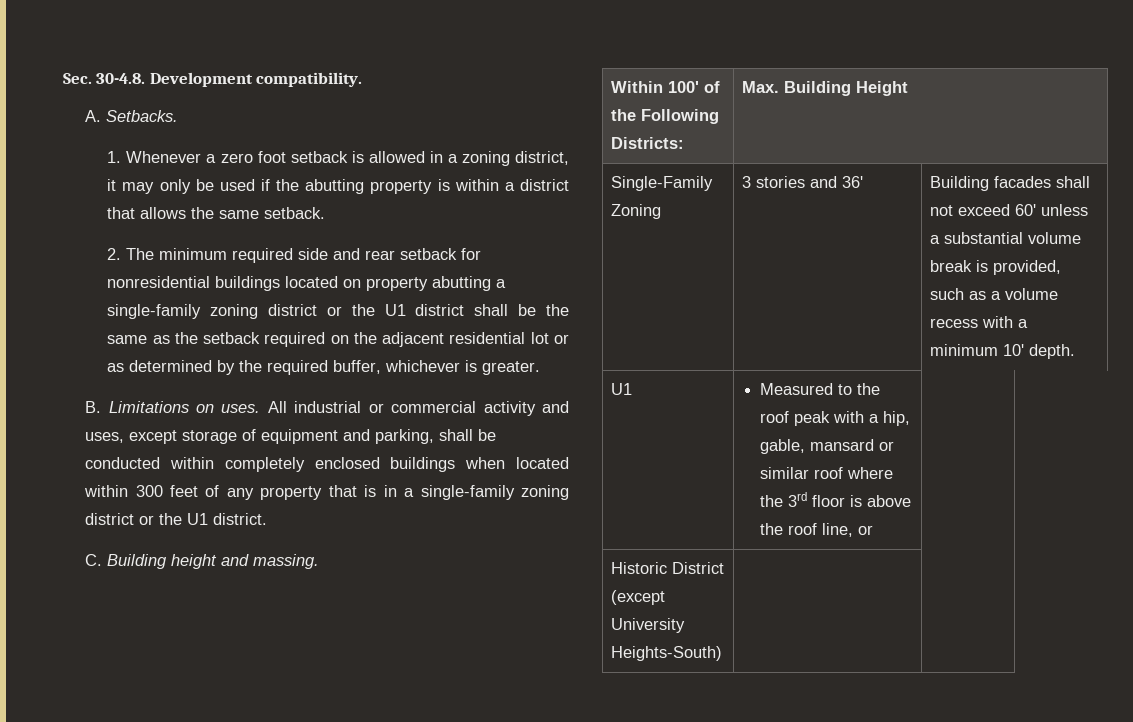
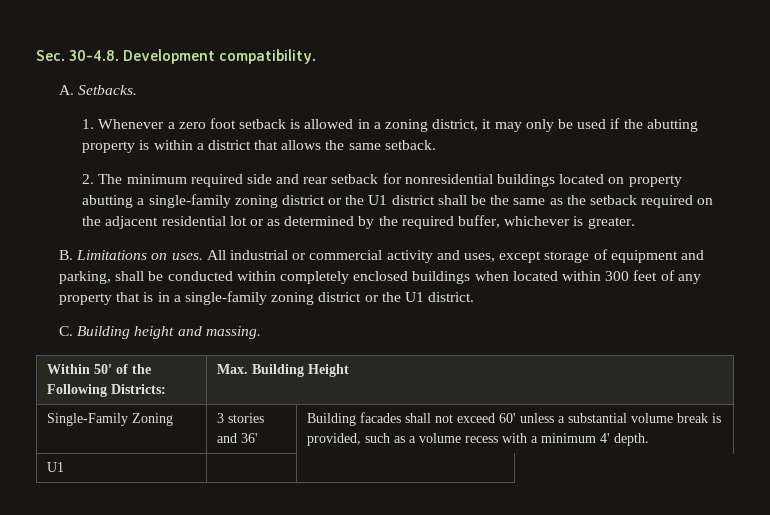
[667,81,699,93] 100' -> [94,364,113,374] 50'
[1002,344,1024,356] 10' -> [600,433,611,443] 4'
[759,383,880,395] [759,411,910,426] [759,439,894,454] [759,467,893,479] [759,492,911,507] [759,523,873,537] [610,562,724,574] [610,590,665,605] [610,618,685,633] [610,646,722,661] | Measured to the roof peak with a hip, gable, mansard or similar roof where the 3rd floor is above the roof line, or | // Historic District (except University Heights-South) -> (65, 467) none

